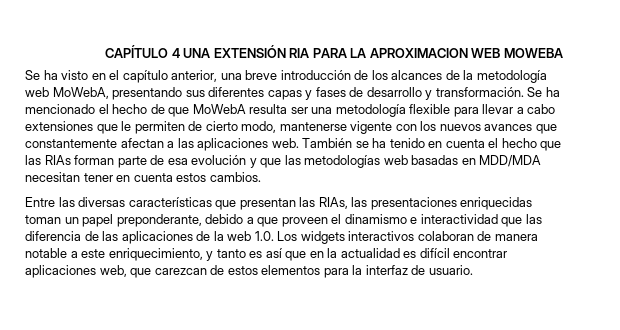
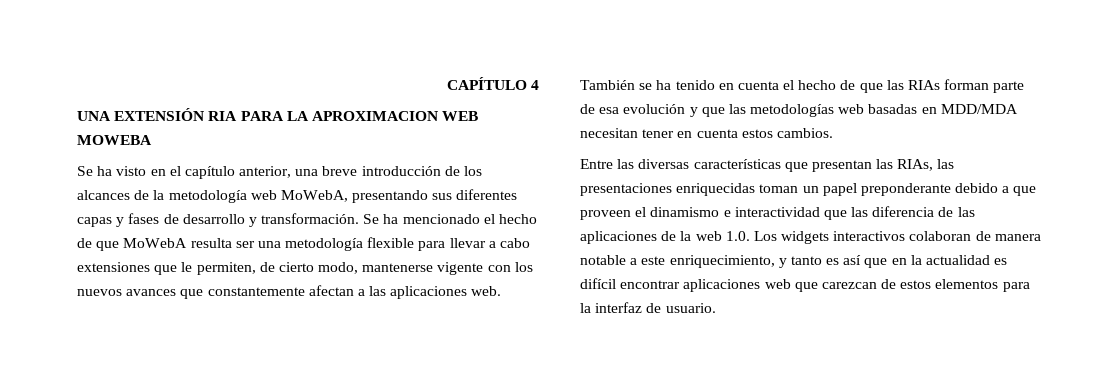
(180, 53) none -> (539, 85) //
[134,121,185,134] permiten -> [196,262,256,275] permiten,
(537, 143) none -> [840,80,856,90] de
[116,214,202,227] preponderante, -> [860,183,951,196] preponderante
[99,265,127,277] web, -> [764,279,791,289] web

